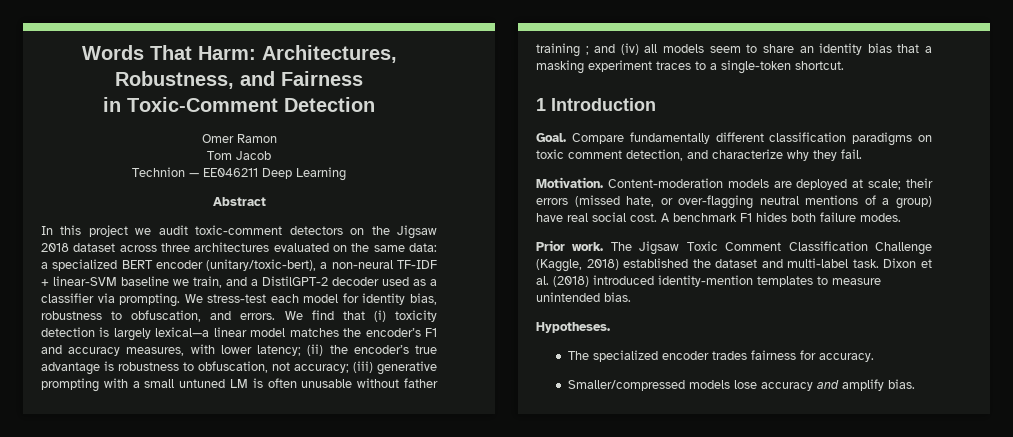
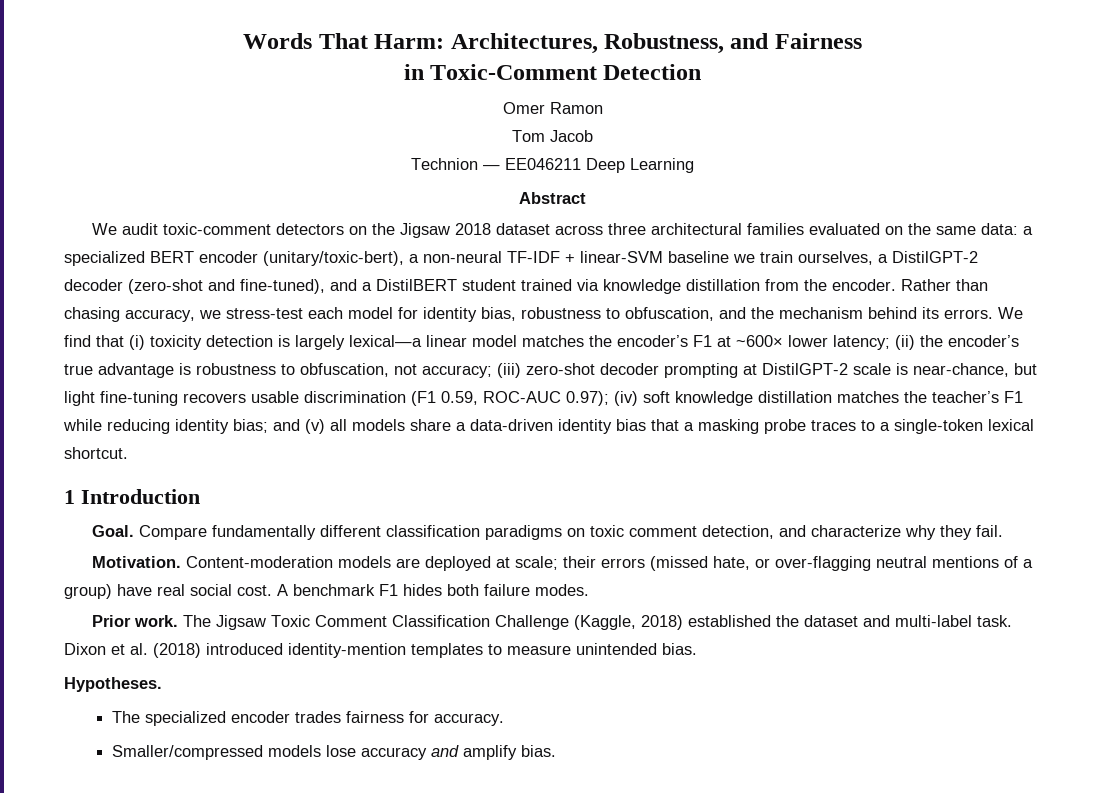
[41,225,152,237] In this project we -> [92,223,118,235] We
[194,242,270,252] architectures -> [651,223,805,235] architectural families
[193,276,247,288] train, and -> [760,251,873,265] train ourselves,
[382,277,437,286] [41,293,203,307] used as a classifier via prompting. We -> [128,279,988,294] [64,307,221,322] (zero-shot and fine-tuned), and a DistilBERT student trained via knowledge distillation from the encoder. Rather than chasing accuracy, we
(232, 315) none -> [751,307,939,319] the mechanism behind its
[41,344,215,356] and accuracy measures, with -> [717,335,783,347] at ~600×
[377,361,437,375] [41,378,439,392] [536,43,814,57] generative prompting with a small untuned LM is often unusable without father training ; and (iv) all models seem to share an -> [526,363,1037,378] [64,391,1023,406] [63,419,553,434] zero-shot decoder prompting at DistilGPT-2 scale is near-chance, but light fine-tuning recovers usable discrimination (F1 0.59, ROC-AUC 0.97); (iv) soft knowledge distillation matches the teacher’s F1 while reducing identity bias; and (v) all models share a data-driven
[588,60,652,72] experiment -> [764,419,806,434] probe
(791, 67) none -> [988,419,1034,431] lexical

